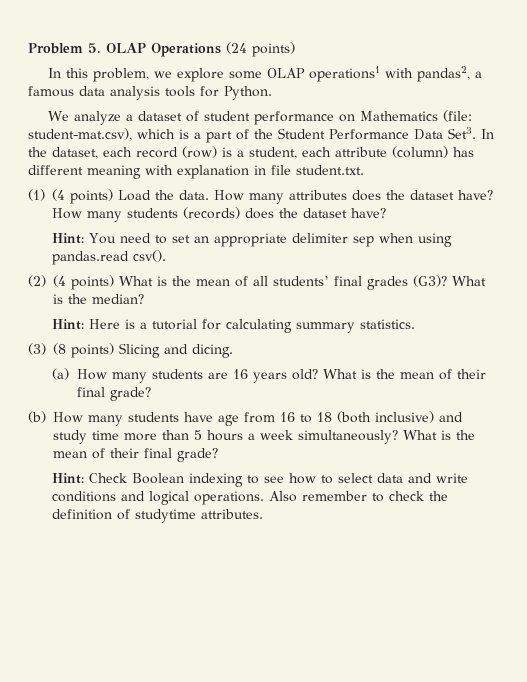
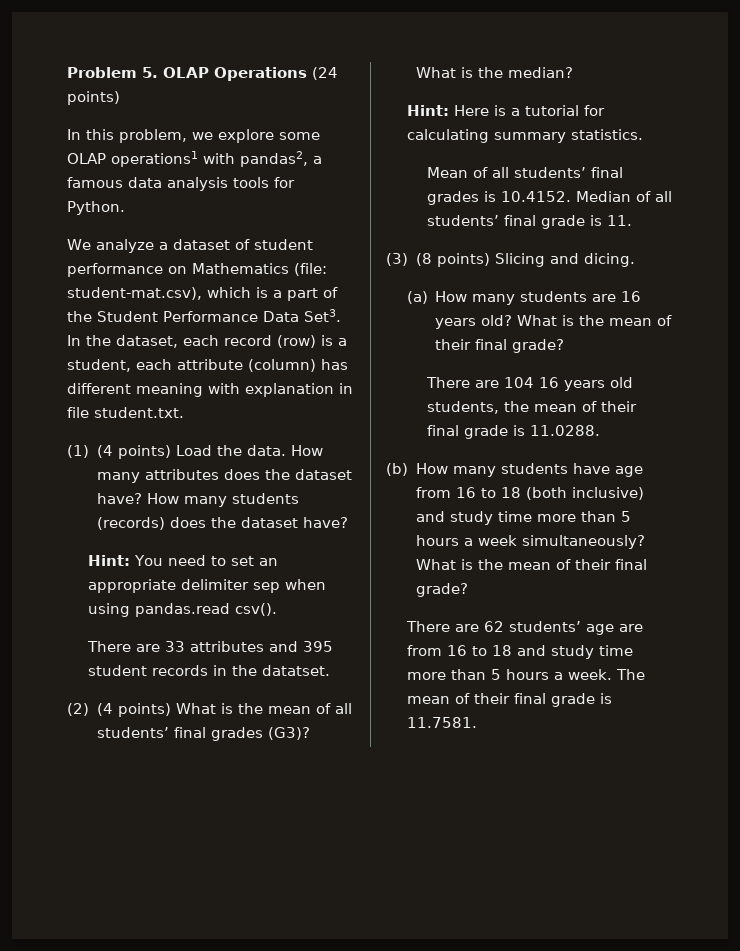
(167, 256) none -> [86,641,333,652] [87,665,330,676] // There are 33 attributes and 395 student records in the datatset.
(416, 324) none -> [427,167,624,178] [427,191,673,205] [427,215,633,229] // Mean of all students’ final grades is 10.4152. Median of all students’ final grade is 11.
(151, 394) none -> [426,377,634,391] [427,401,638,414] [427,425,601,439] // There are 104 16 years old students, the mean of their final grade is 11.0288.
[52,473,469,487] [52,491,449,505] [52,509,264,523] Hint: Check Boolean indexing to see how to select data and write conditions and logical operations. Also remember to check the definition of studytime attributes. -> [405,621,643,635] [406,645,633,659] [406,669,645,680] [406,693,612,707] [406,717,477,728] There are 62 students’ age are from 16 to 18 and study time more than 5 hours a week. The mean of their final grade is 11.7581.

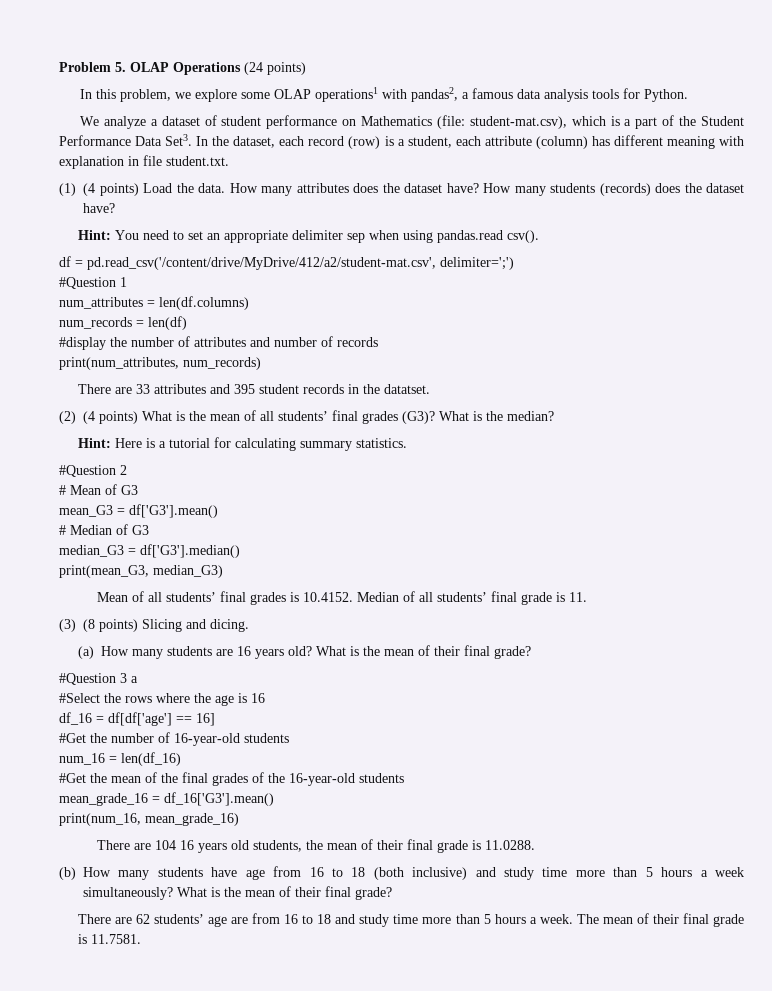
(277, 609) none -> [59,256,514,270] [59,277,127,289] [59,296,249,310] [59,316,187,330] [59,336,378,350] [59,357,261,370] // df = pd.read_csv('/content/drive/MyDrive/412/a2/student-mat.csv', delimiter=';') // #Question 1 // num_attributes = len(df.columns) // num_records = len(df) // #display the number of attributes and number of records // print(num_attributes, num_records)
(643, 134) none -> [59,465,127,477] [59,484,138,495] [59,504,218,518] [59,524,149,535] [59,544,240,558] [59,565,223,578] // #Question 2 // # Mean of G3 // mean_G3 = df['G3'].mean() // # Median of G3 // median_G3 = df['G3'].median() // print(mean_G3, median_G3)
(565, 346) none -> [59,673,138,685] [59,693,265,706] [59,712,215,726] [59,732,289,746] [59,752,181,766] [59,772,404,786] [59,792,274,806] [59,813,239,826] // #Question 3 a // #Select the rows where the age is 16 // df_16 = df[df['age'] == 16] // #Get the number of 16-year-old students // num_16 = len(df_16) // #Get the mean of the final grades of the 16-year-old students // mean_grade_16 = df_16['G3'].mean() // print(num_16, mean_grade_16)

